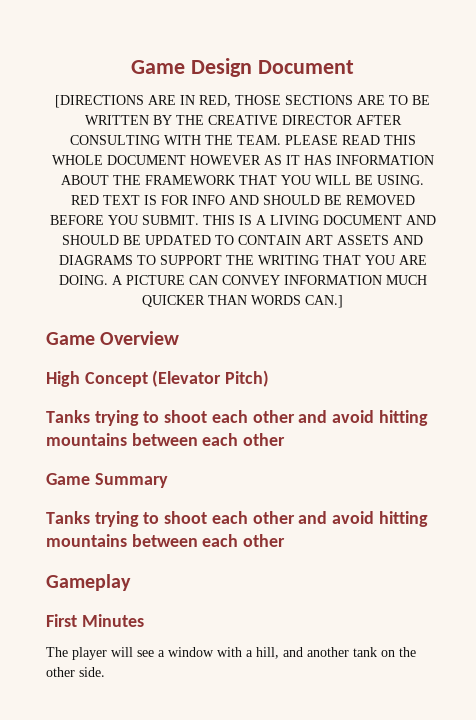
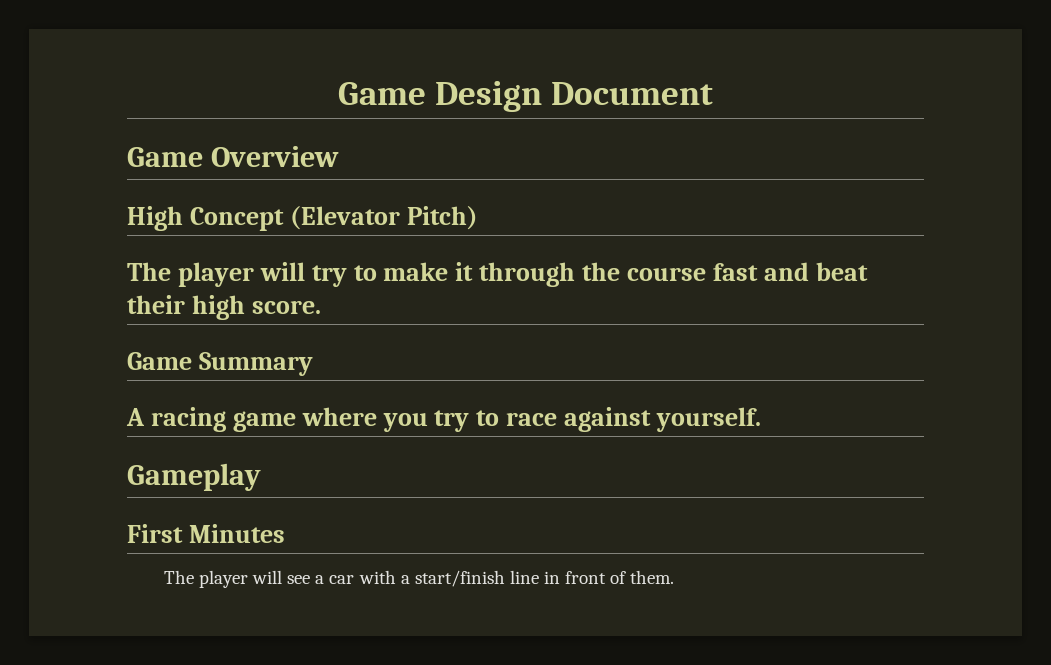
[55,95,430,108] [84,115,402,125] [69,135,416,145] [51,155,434,165] [61,175,424,185] [70,195,415,205] [49,215,436,225] [62,235,423,245] [58,255,427,265] [58,275,427,285] [142,295,343,308] // [DIRECTIONS ARE IN RED, THOSE SECTIONS ARE TO BE WRITTEN BY THE CREATIVE DIRECTOR AFTER CONSULTING WITH THE TEAM. PLEASE READ THIS WHOLE DOCUMENT HOWEVER AS IT HAS INFORMATION ABOUT THE FRAMEWORK THAT YOU WILL BE USING. RED TEXT IS FOR INFO AND SHOULD BE REMOVED BEFORE YOU SUBMIT. THIS IS A LIVING DOCUMENT AND SHOULD BE UPDATED TO CONTAIN ART ASSETS AND DIAGRAMS TO SUPPORT THE WRITING THAT YOU ARE DOING. A PICTURE CAN CONVEY INFORMATION MUCH QUICKER THAN WORDS CAN.] -> (714, 93) none
[46,410,428,426] [46,433,286,446] [46,473,168,488] [46,511,428,527] [46,534,286,547] Tanks trying to shoot each other and avoid hitting mountains between each other // Game Summary // Tanks trying to shoot each other and avoid hitting mountains between each other -> [127,262,868,287] [127,295,321,320] [127,352,313,376] [126,407,761,432] The player will try to make it through the course fast and beat their high score. // Game Summary // A racing game where you try to race against yourself.
[168,647,214,657] window -> [329,575,355,584] car
[256,647,416,659] [46,667,105,677] hill, and another tank on the other side. -> [414,570,675,587] start/finish line in front of them.

